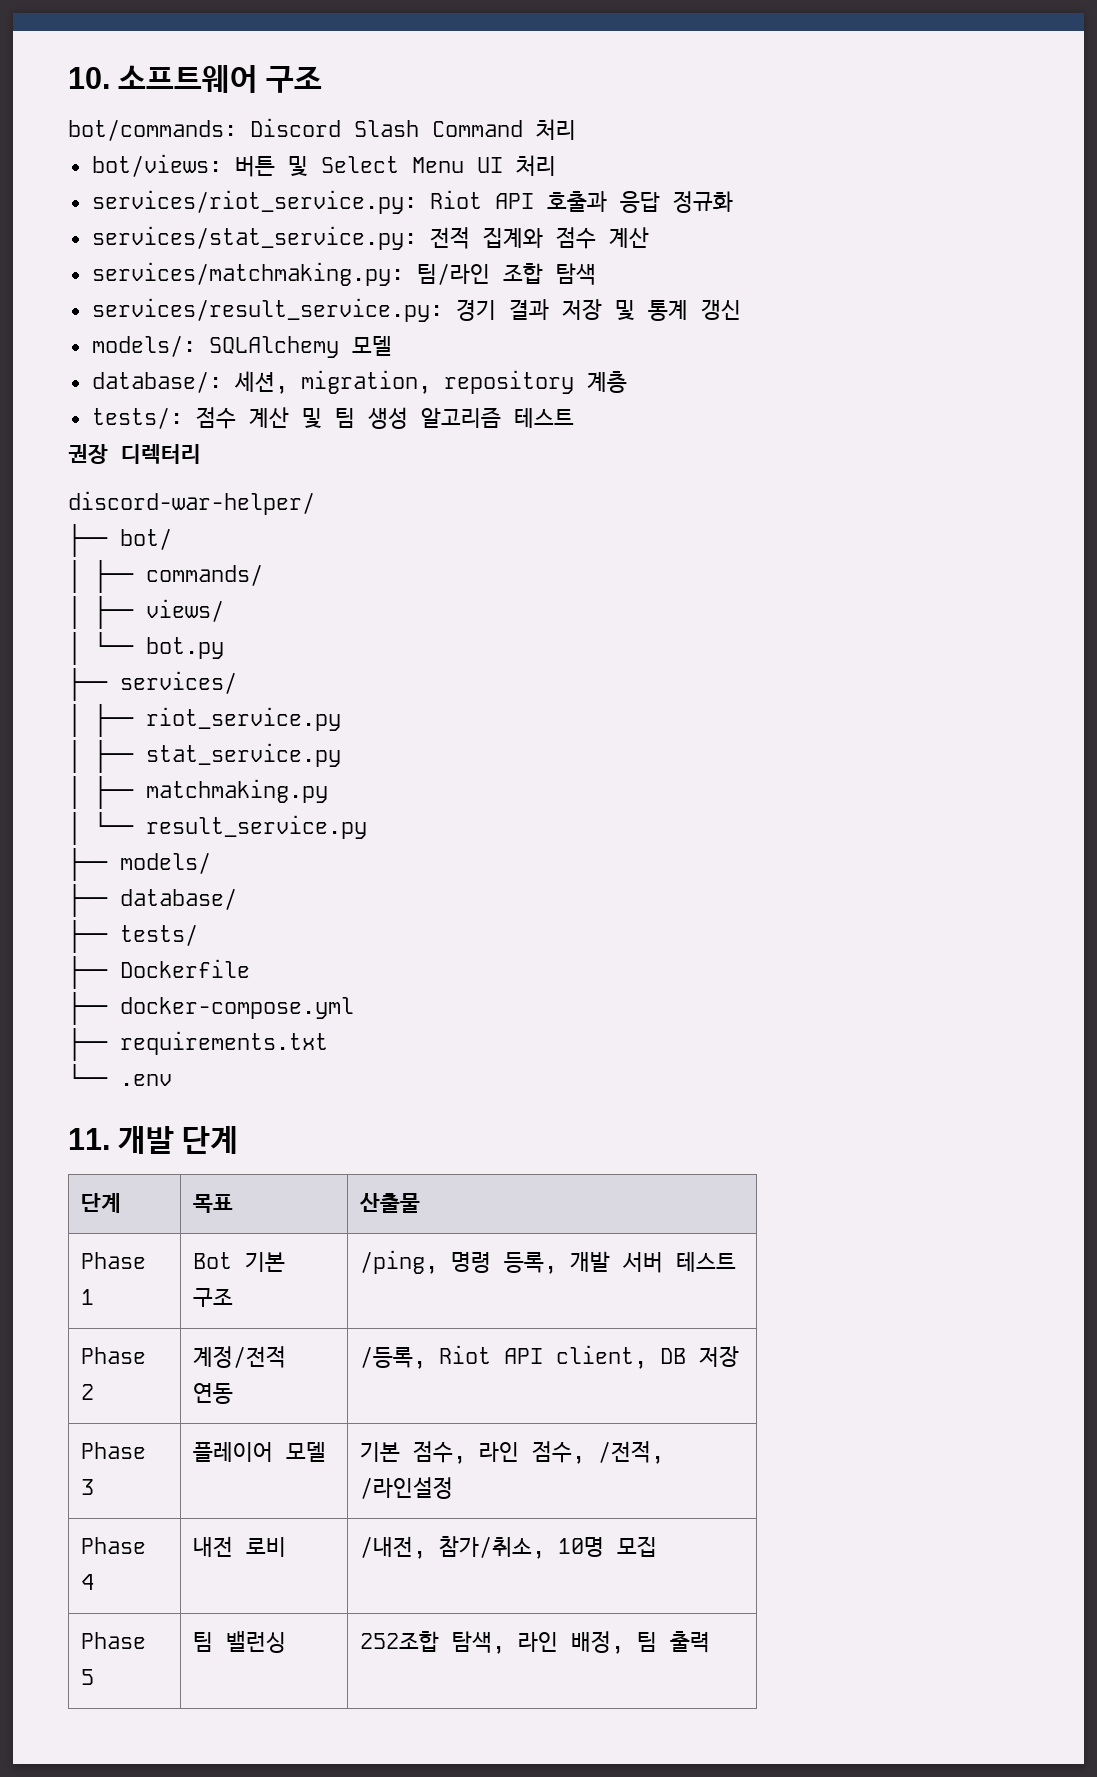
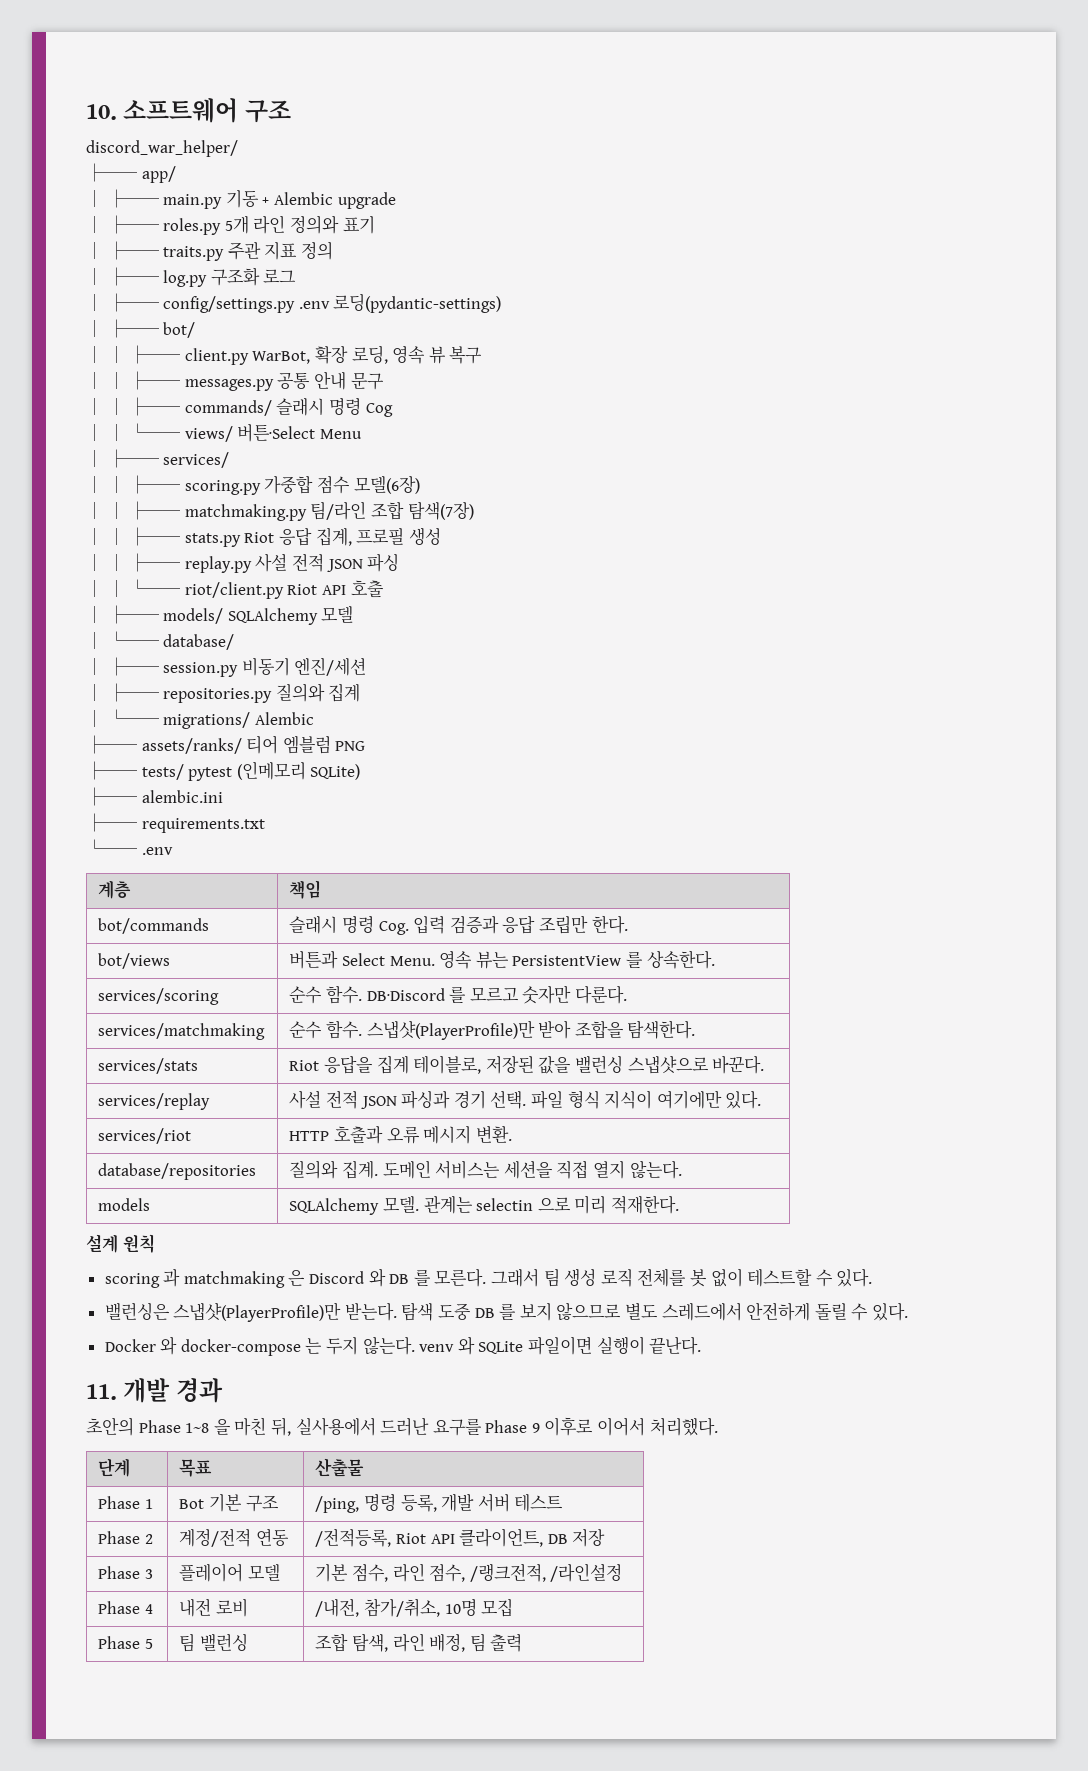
[68,118,576,141] [91,154,556,177] [91,190,733,214] [91,226,649,250] [91,262,596,286] [91,298,741,322] [91,335,392,358] [91,370,627,394] [91,407,574,429] [68,444,201,464] [68,491,315,515] [68,524,172,557] bot/commands: Discord Slash Command 처리 // bot/views: 버튼 및 Select Menu UI 처리 // services/riot_service.py: Riot API 호출과 응답 정규화 // services/stat_service.py: 전적 집계와 점수 계산 // services/matchmaking.py: 팀/라인 조합 탐색 // services/result_service.py: 경기 결과 저장 및 통계 갱신 // models/: SQLAlchemy 모델 // database/: 세션, migration, repository 계층 // tests/: 점수 계산 및 팀 생성 알고리즘 테스트 // 권장 디렉터리 // discord-war-helper/ // ├── bot/ // -> [86,140,238,157] [86,163,176,183] [86,189,396,209] [86,215,375,235] [86,241,333,261] [86,267,297,287] [86,293,502,313] [86,319,196,338] [86,345,483,365] [86,371,384,391] [86,398,103,415] discord_war_helper/ // ├── app/ // │ ├── main.py 기동 + Alembic upgrade // │ ├── roles.py 5개 라인 정의와 표기 // │ ├── traits.py 주관 지표 정의 // │ ├── log.py 구조화 로그 // │ ├── config/settings.py .env 로딩(pydantic-settings) // │ ├── bot/ // │ │ ├── client.py WarBot, 확장 로딩, 영속 뷰 복구 // │ │ ├── messages.py 공통 안내 문구 // │
[68,596,134,629] // │ ├── -> [276,397,393,417] [86,423,181,441] 슬래시 명령 Cog // │ │ └──
[68,632,224,665] // │ └── bot.py // -> [237,424,362,442] [86,450,103,467] 버튼·Select Menu // │
[94,704,341,737] [68,740,341,773] [68,776,328,809] [68,812,367,845] [68,848,211,881] [68,884,237,917] [68,920,198,953] [68,956,250,989] [68,992,354,1025] [68,1028,328,1061] [68,1064,172,1086] [68,1126,239,1154] ├── riot_service.py // │ ├── stat_service.py // │ ├── matchmaking.py // │ └── result_service.py // ├── models/ // ├── database/ // ├── tests/ // ├── Dockerfile // ├── docker-compose.yml // ├── requirements.txt // └── .env // 11. 개발 단계 -> [107,475,420,495] [86,501,474,521] [86,527,441,547] [86,553,400,573] [86,579,384,599] [86,605,354,625] [86,631,235,650] [86,657,367,677] [86,683,361,703] [86,709,314,729] [86,735,366,754] [86,761,361,781] [86,787,223,806] [86,813,265,833] [86,839,173,855] [98,880,132,899] [289,880,322,899] [98,918,210,934] [289,915,628,935] [98,953,171,969] [289,950,715,969] [98,988,220,1005] [289,985,627,1004] [98,1023,266,1040] [289,1020,696,1040] [98,1058,199,1074] [289,1055,765,1074] [98,1093,211,1110] [289,1090,762,1109] [98,1128,192,1144] [289,1125,512,1144] [98,1163,257,1180] [289,1160,682,1179] [98,1198,151,1211] [289,1195,679,1215] [86,1234,155,1253] [104,1268,873,1288] [104,1302,908,1322] [104,1336,702,1356] [86,1378,223,1403] [86,1417,718,1436] │ ├── scoring.py 가중합 점수 모델(6장) // │ │ ├── matchmaking.py 팀/라인 조합 탐색(7장) // │ │ ├── stats.py Riot 응답 집계, 프로필 생성 // │ │ ├── replay.py 사설 전적 JSON 파싱 // │ │ └── riot/client.py Riot API 호출 // │ ├── models/ SQLAlchemy 모델 // │ └── database/ // │ ├── session.py 비동기 엔진/세션 // │ ├── repositories.py 질의와 집계 // │ └── migrations/ Alembic // ├── assets/ranks/ 티어 엠블럼 PNG // ├── tests/ pytest (인메모리 SQLite) // ├── alembic.ini // ├── requirements.txt // └── .env // 계층 | 책임 // bot/commands | 슬래시 명령 Cog. 입력 검증과 응답 조립만 한다. // bot/views | 버튼과 Select Menu. 영속 뷰는 PersistentView 를 상속한다. // services/scoring | 순수 함수. DB·Discord 를 모르고 숫자만 다룬다. // services/matchmaking | 순수 함수. 스냅샷(PlayerProfile)만 받아 조합을 탐색한다. // services/stats | Riot 응답을 집계 테이블로, 저장된 값을 밸런싱 스냅샷으로 바꾼다. // services/replay | 사설 전적 JSON 파싱과 경기 선택. 파일 형식 지식이 여기에만 있다. // services/riot | HTTP 호출과 오류 메시지 변환. // database/repositories | 질의와 집계. 도메인 서비스는 세션을 직접 열지 않는다. // models | SQLAlchemy 모델. 관계는 selectin 으로 미리 적재한다. // 설계 원칙 // scoring 과 matchmaking 은 Discord 와 DB 를 모른다. 그래서 팀 생성 로직 전체를 봇 없이 테스트할 수 있다. // 밸런싱은 스냅샷(PlayerProfile)만 받는다. 탐색 도중 DB 를 보지 않으므로 별도 스레드에서 안전하게 돌릴 수 있다. // Docker 와 docker-compose 는 두지 않는다. venv 와 SQLite 파일이면 실행이 끝난다. // 11. 개발 경과 // 초안의 Phase 1~8 을 마친 뒤, 실사용에서 드러난 요구를 Phase 9 이후로 이어서 처리했다.
[359,1345,647,1369] /등록, Riot API client, -> [315,1528,544,1547] /전적등록, Riot API 클라이언트,
[597,1441,664,1464] /전적, -> [469,1563,546,1582] /랭크전적,
[359,1631,439,1652] 252조합 -> [315,1634,349,1652] 조합

